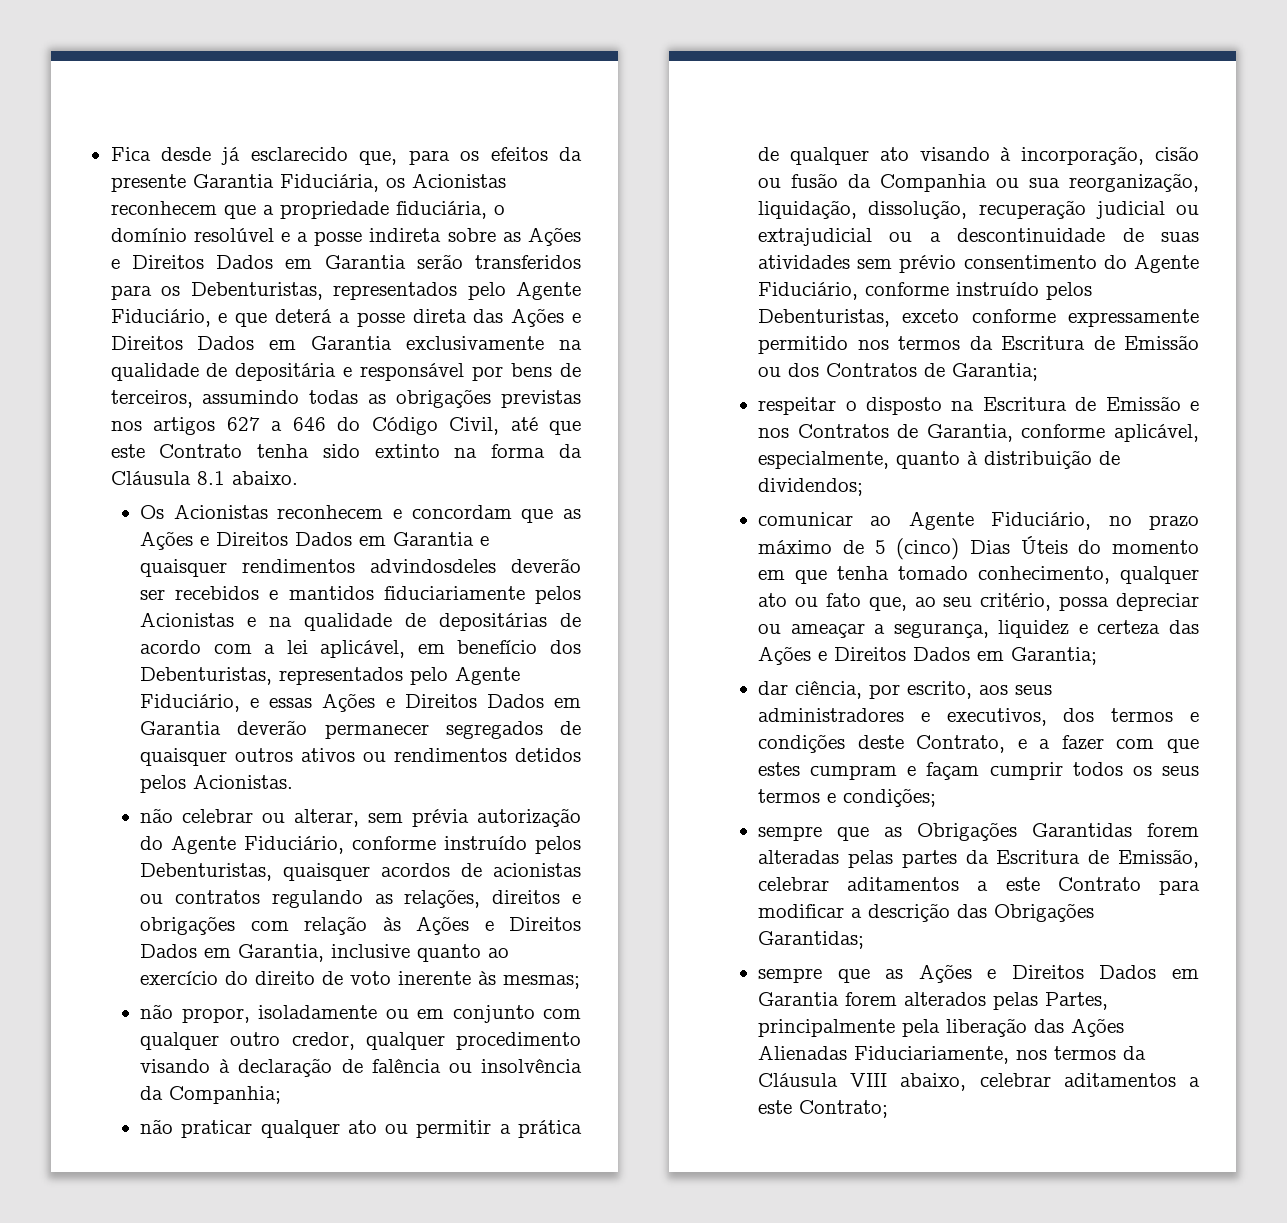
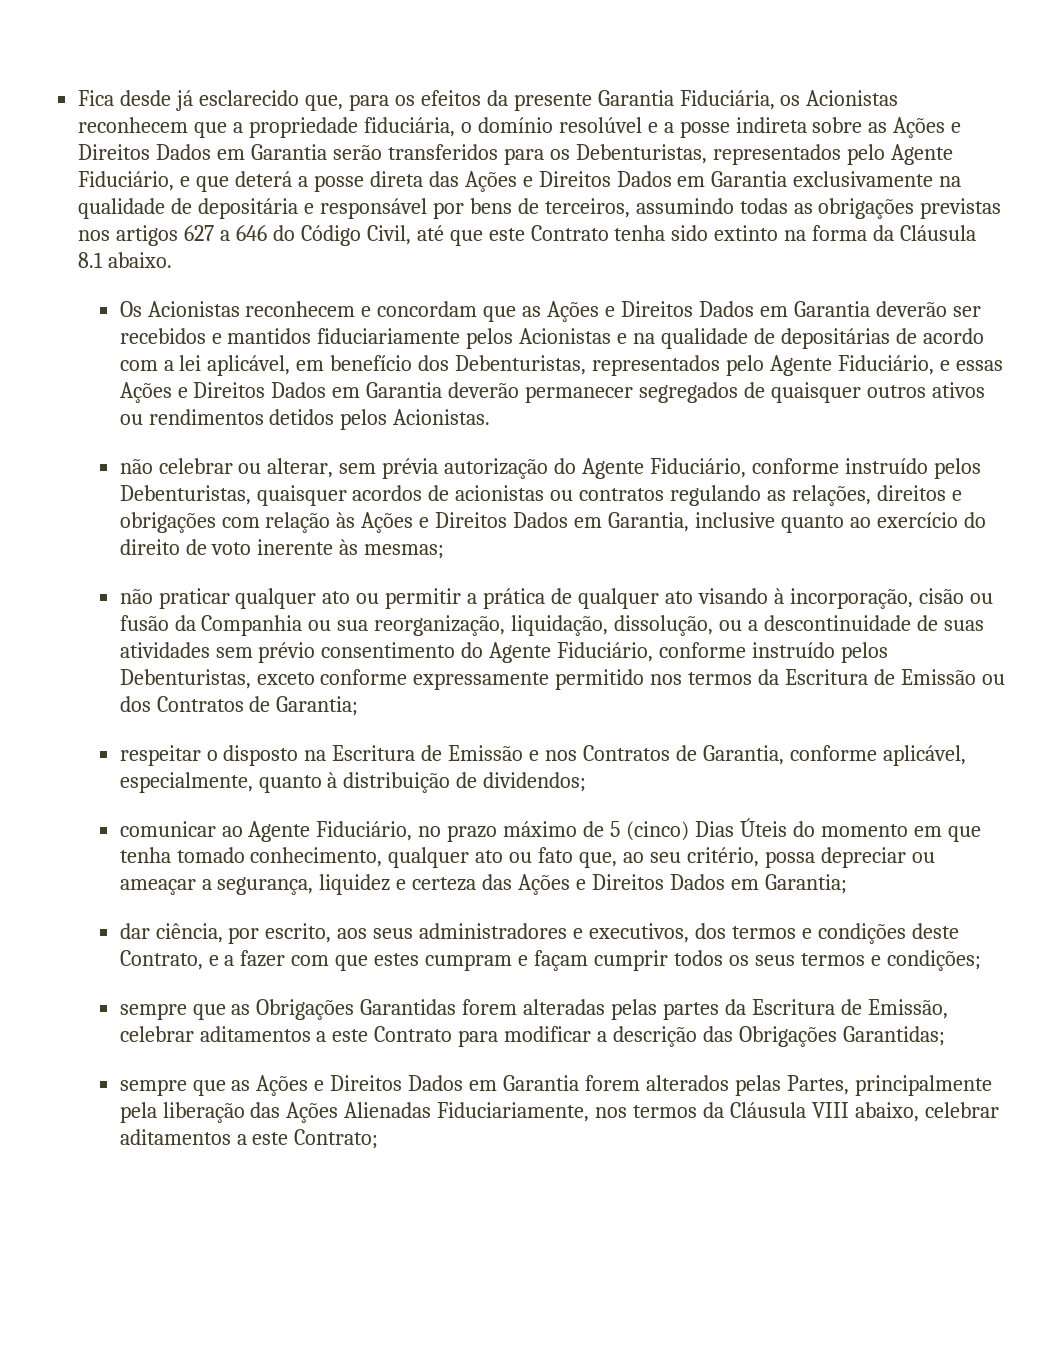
[480,536,490,546] [140,559,497,577] e quaisquer rendimentos advindosdeles -> (870, 309) none
[140,1004,581,1023] [140,1032,581,1050] [140,1058,582,1077] [140,1086,282,1104] // não propor, isoladamente ou em conjunto com qualquer outro credor, qualquer procedimento visando à declaração de falência ou insolvência da Companhia; -> (445, 551) none
[978,200,1199,219] [758,228,873,246] recuperação judicial ou extrajudicial -> (714, 625) none

